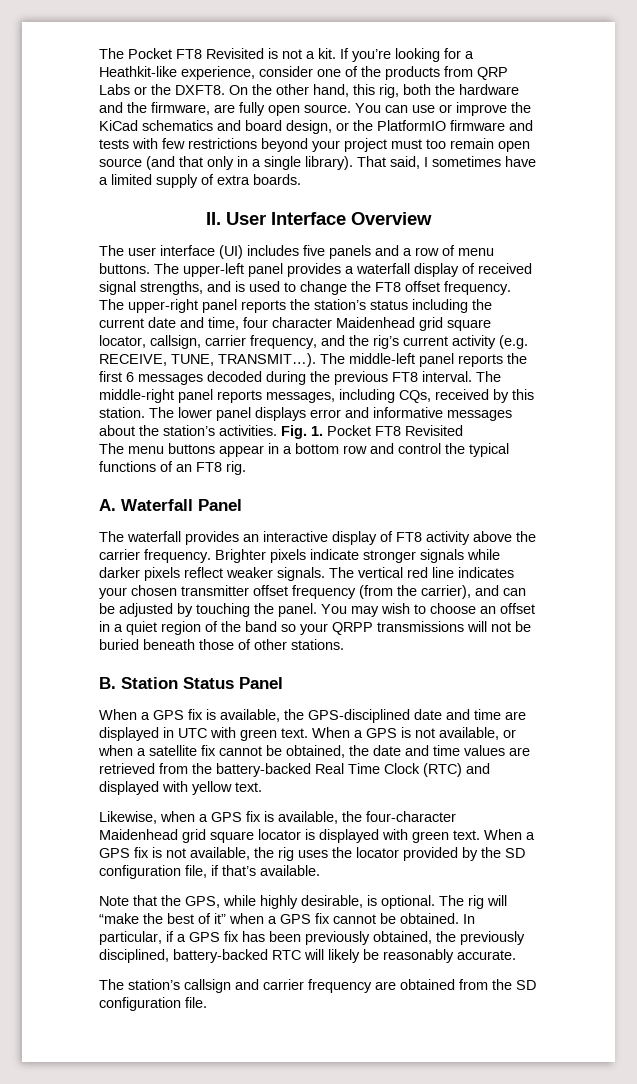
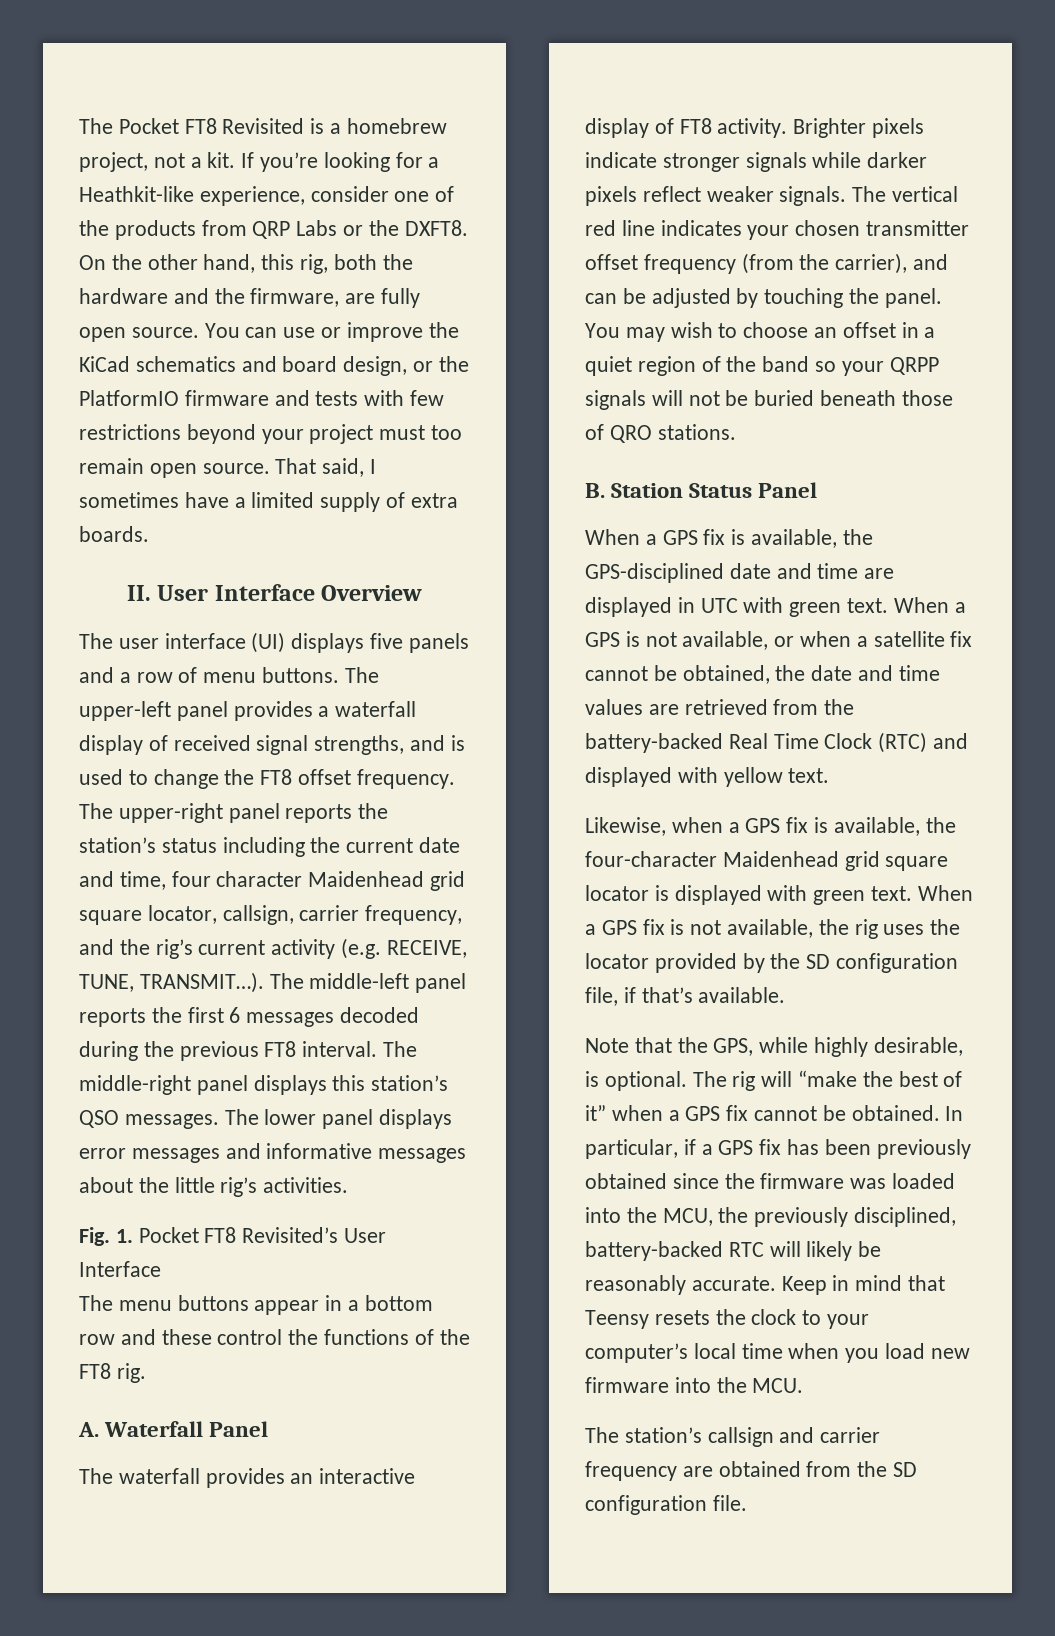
(278, 53) none -> [330,118,447,134] [79,152,148,172] a homebrew project,
[99,156,353,170] source (and that only in a single library). -> [202,463,270,474] source.
[247,245,299,256] includes -> [291,633,365,653] displays
[217,389,534,403] [99,407,145,418] reports messages, including CQs, received by this station. -> [253,1075,449,1095] [79,1110,219,1129] displays this station’s QSO messages.
(341, 413) none -> [131,1148,220,1163] messages
[163,425,215,436] station’s -> [174,1177,258,1197] little rig’s
(277, 430) none -> (349, 1185) //
[405,425,463,436] Revisited -> [242,1227,387,1243] [79,1261,161,1277] Revisited’s User Interface
(394, 448) none -> [161,1329,212,1345] these
[469,443,509,457] typical -> (319, 1337) none
[176,464,192,472] an -> [439,1329,470,1345] the
[426,531,536,545] [99,549,211,563] activity above the carrier frequency. -> [717,118,788,138] activity.
[377,621,464,632] transmissions -> [585,390,646,410] signals
[254,639,287,650] other -> [609,425,652,443] QRO
[373,931,432,944] obtained, -> [585,1173,956,1189] [585,1207,713,1226] obtained since the firmware was loaded into the MCU,
(516, 955) none -> [781,1275,946,1295] [585,1309,870,1329] [585,1343,970,1363] [585,1377,804,1393] Keep in mind that Teensy resets the clock to your computer’s local time when you load new firmware into the MCU.

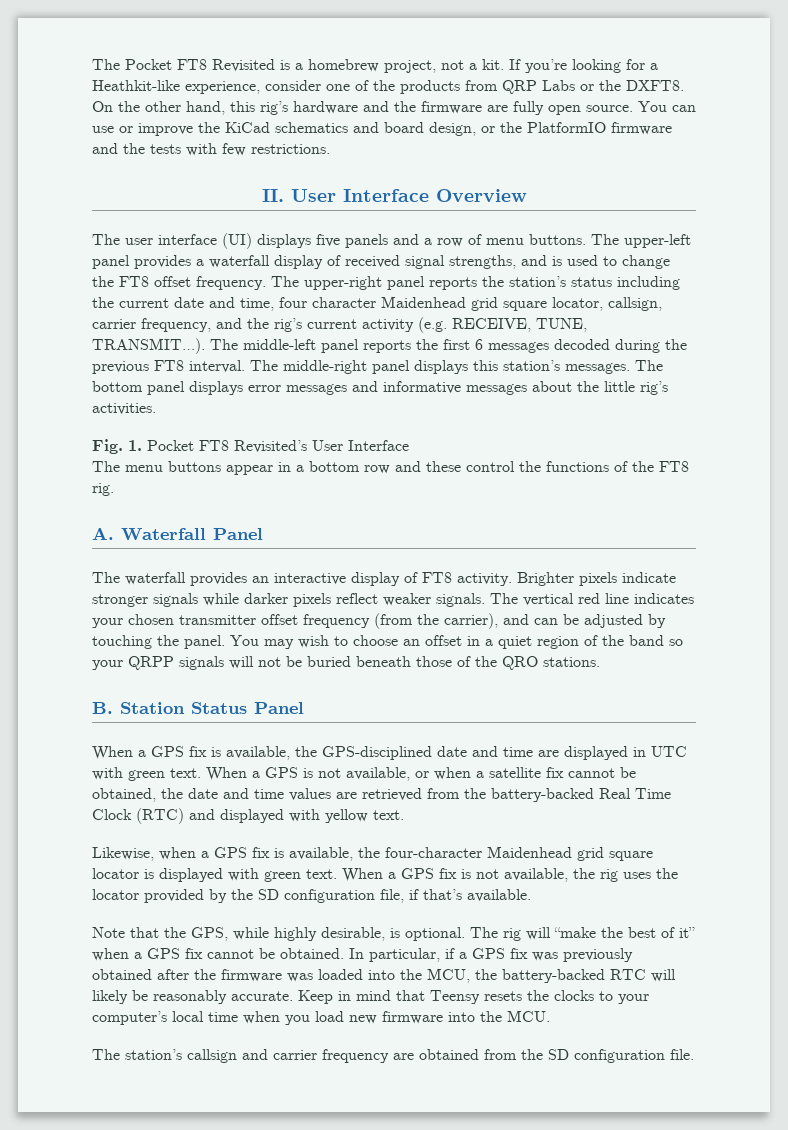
[300,254,413,274] rig, both the -> [260,101,288,115] rig’s
[250,288,340,307] firmware, -> [421,101,482,114] firmware
(310, 398) none -> [123,143,145,154] the
[79,424,463,444] [79,458,377,478] [79,492,458,512] [79,526,149,542] restrictions beyond your project must too remain open source. That said, I sometimes have a limited supply of extra boards. -> [251,144,330,154] restrictions.
[79,1110,119,1128] QSO -> (560, 365) none
[264,1109,317,1125] lower -> [92,381,143,392] bottom
(604, 432) none -> [475,656,497,667] the
[787,1139,871,1155] has been -> [532,952,558,961] was
[672,1173,719,1189] since -> [157,969,189,980] after
[754,1207,957,1227] previously disciplined, -> (497, 974) none
[751,1309,797,1325] clock -> [554,990,594,1001] clocks

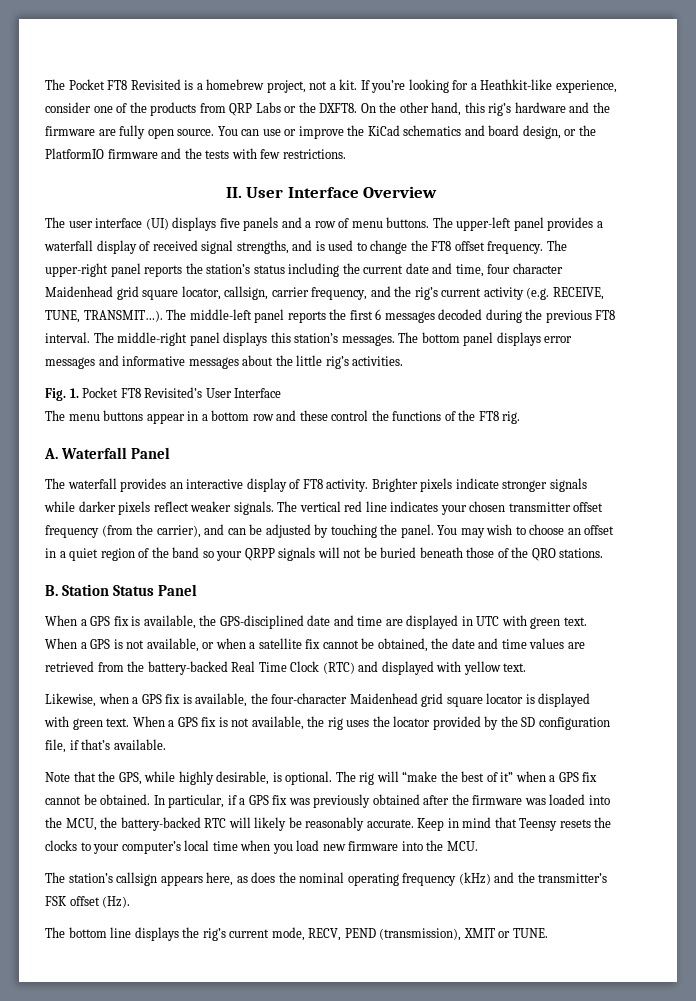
[242,1049,694,1063] and carrier frequency are obtained from the SD configuration file. -> [160,872,608,886] [45,896,131,908] [45,927,548,941] appears here, as does the nominal operating frequency (kHz) and the transmitter’s FSK offset (Hz). // The bottom line displays the rig’s current mode, RECV, PEND (transmission), XMIT or TUNE.

